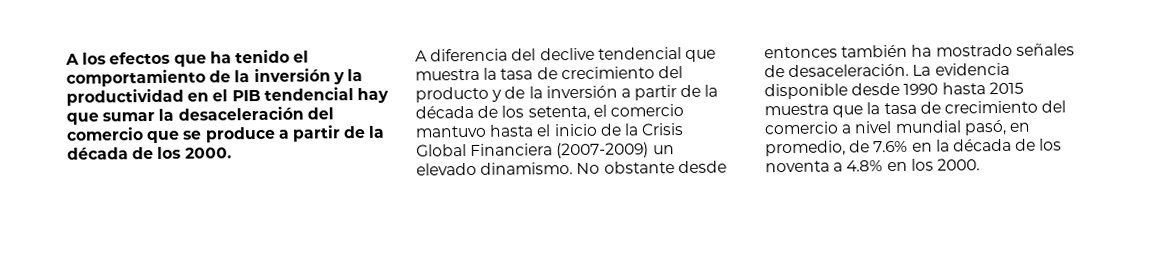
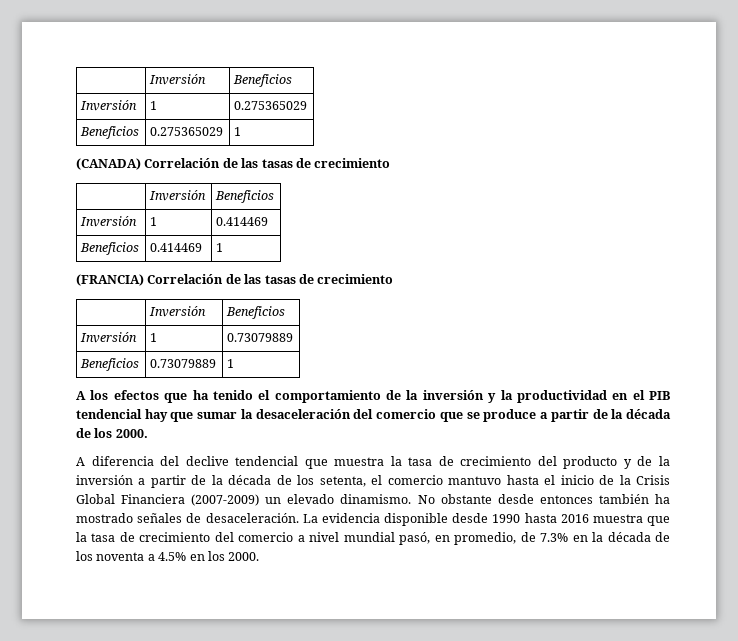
(65, 59) none -> [149,74,207,85] [233,74,293,87] [80,100,138,111] [150,101,158,110] [234,101,308,110] [80,126,140,139] [150,127,224,136] [234,127,242,136] [76,158,391,170] [149,190,207,201] [215,190,275,203] [80,216,138,227] [150,217,158,226] [216,217,269,226] [80,242,140,255] [150,243,203,252] [216,243,224,252] [76,274,394,286] [149,306,207,317] [226,306,286,319] [80,332,138,343] [150,333,158,342] [227,333,294,342] [80,358,140,371] [150,359,217,368] [227,359,235,368] | Inversión | Beneficios // Inversión | 1 | 0.275365029 // Beneficios | 0.275365029 | 1 // (CANADA) Correlación de las tasas de crecimiento // | Inversión | Beneficios // Inversión | 1 | 0.414469 // Beneficios | 0.414469 | 1 // (FRANCIA) Correlación de las tasas de crecimiento // | Inversión | Beneficios // Inversión | 1 | 0.73079889 // Beneficios | 0.73079889 | 1 //
[988,81,1024,95] 2015 -> [560,514,589,523] 2016
[873,140,909,153] 7.6% -> [540,533,569,542] 7.3%
[846,160,884,172] 4.8% -> [158,552,187,561] 4.5%

